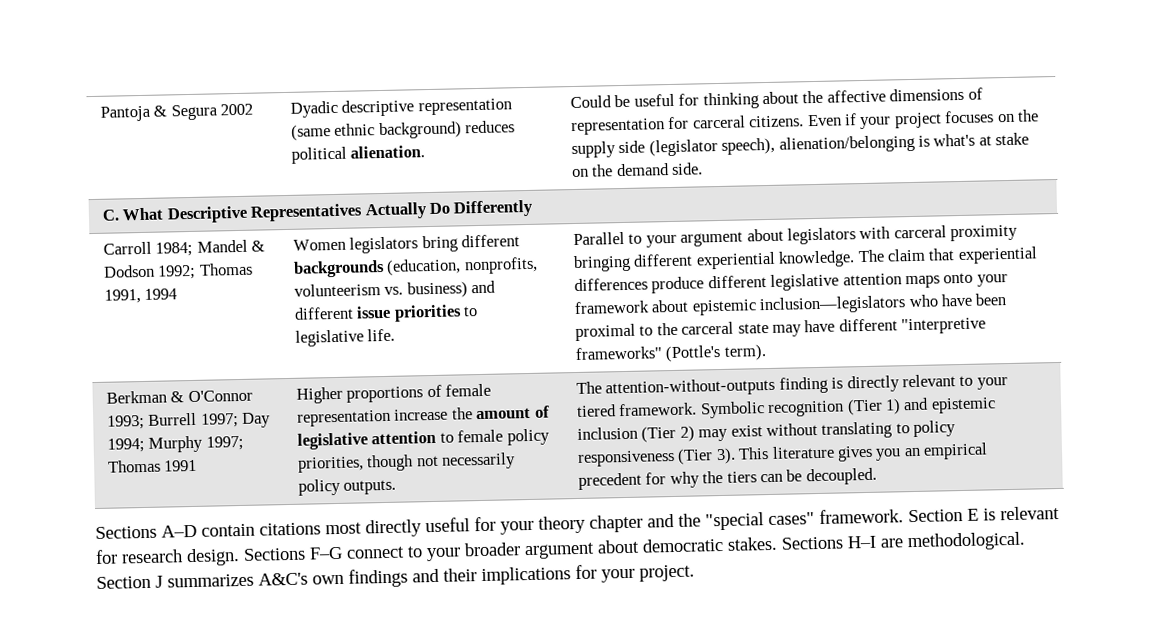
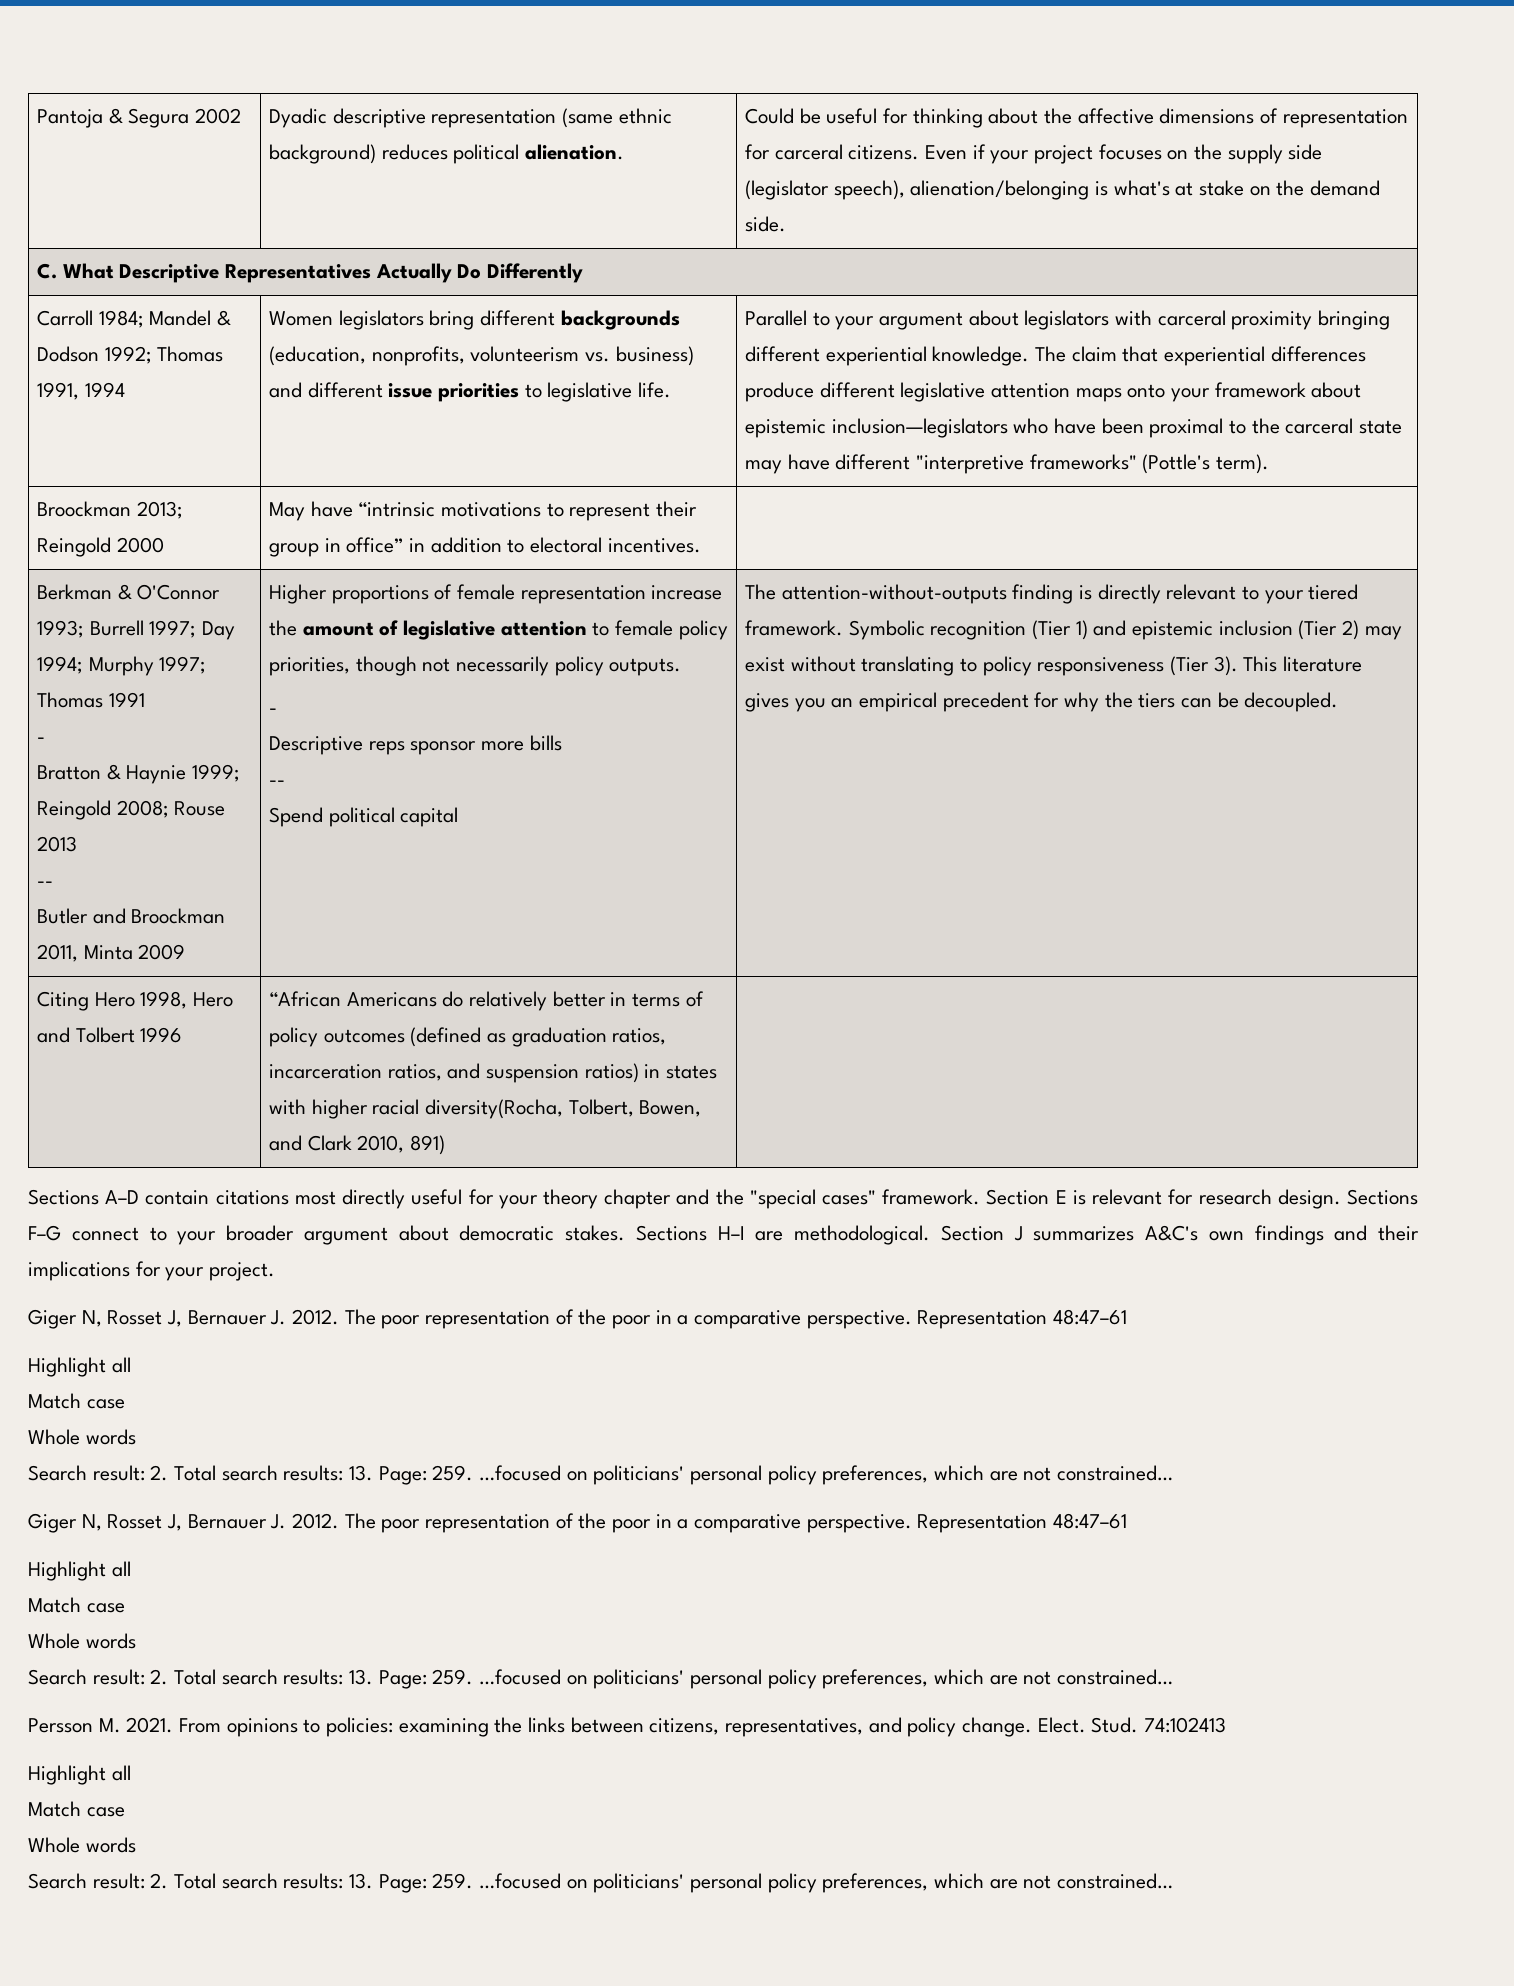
(767, 352) none -> [36,501,183,519] [36,537,164,557] [268,501,697,521] [268,537,701,557] // Broockman 2013; Reingold 2000 | May have “intrinsic motivations to represent their group in office” in addition to electoral incentives. |
(198, 465) none -> [36,737,45,743] [36,764,240,784] [36,800,226,820] [36,836,77,852] [36,881,53,887] [36,908,226,924] [36,944,186,962] // - // Bratton & Haynie 1999; Reingold 2008; Rouse 2013 // -- // Butler and Broockman 2011, Minta 2009
(397, 487) none -> [268,708,277,714] [268,735,562,755] [268,780,285,786] [268,807,459,827] // - // Descriptive reps sponsor more bills // -- // Spend political capital
(877, 476) none -> [36,991,233,1011] [36,1027,183,1043] [268,991,704,1011] [268,1027,667,1047] [268,1063,717,1083] [268,1099,702,1119] [268,1135,445,1155] // Citing Hero 1998, Hero and Tolbert 1996 | “African Americans do relatively better in terms of policy outcomes (defined as graduation ratios, incarceration ratios, and suspension ratios) in states with higher racial diversity(Rocha, Tolbert, Bowen, and Clark 2010, 891) |
(695, 573) none -> [28,1309,1128,1329] [28,1357,131,1377] [28,1393,125,1409] [28,1429,136,1445] [28,1465,1174,1485] [28,1513,1128,1533] [28,1561,131,1581] [28,1597,125,1613] [28,1633,136,1649] [28,1669,1174,1689] [28,1717,1227,1737] [28,1765,131,1785] [28,1801,125,1817] [28,1837,136,1853] [28,1873,1174,1893] // Giger N, Rosset J, Bernauer J. 2012. The poor representation of the poor in a comparative perspective. Representation 48:47–61 // Highlight all // Match case // Whole words // Search result: 2. Total search results: 13. Page: 259. …focused on politicians' personal policy preferences, which are not constrained… // Giger N, Rosset J, Bernauer J. 2012. The poor representation of the poor in a comparative perspective. Representation 48:47–61 // Highlight all // Match case // Whole words // Search result: 2. Total search results: 13. Page: 259. …focused on politicians' personal policy preferences, which are not constrained… // Persson M. 2021. From opinions to policies: examining the links between citizens, representatives, and policy change. Elect. Stud. 74:102413 // Highlight all // Match case // Whole words // Search result: 2. Total search results: 13. Page: 259. …focused on politicians' personal policy preferences, which are not constrained…

